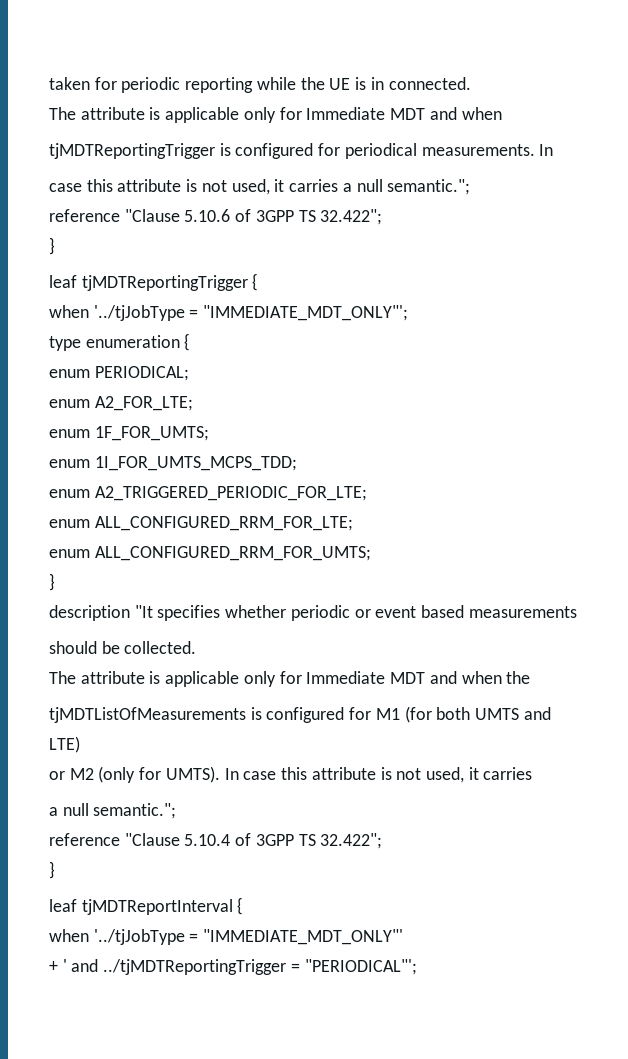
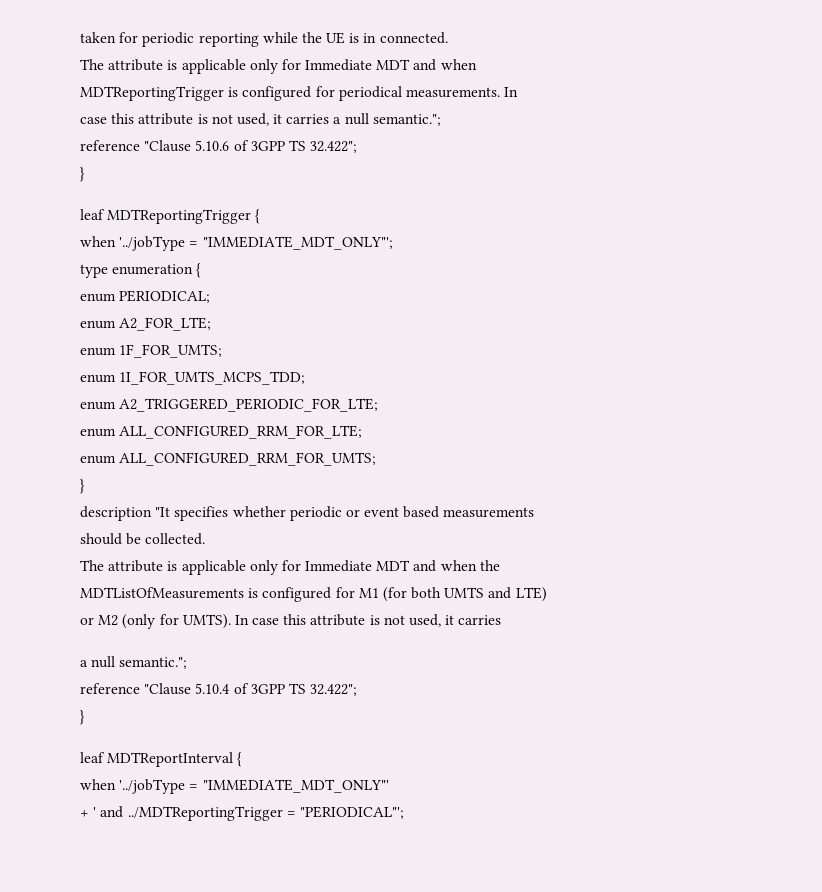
[49,143,215,159] tjMDTReportingTrigger -> [80,86,224,101] MDTReportingTrigger
[81,273,259,291] [49,305,185,321] tjMDTReportingTrigger { // when '../tjJobType -> [107,209,261,224] [80,236,186,251] MDTReportingTrigger { // when '../jobType
[49,707,246,723] tjMDTListOfMeasurements -> [80,587,244,599] MDTListOfMeasurements
[81,897,244,915] [49,929,185,945] tjMDTReportInterval { // when '../tjJobType -> [107,752,243,767] [80,779,186,794] MDTReportInterval { // when '../jobType
[103,959,287,975] ../tjMDTReportingTrigger -> [127,806,283,821] ../MDTReportingTrigger

